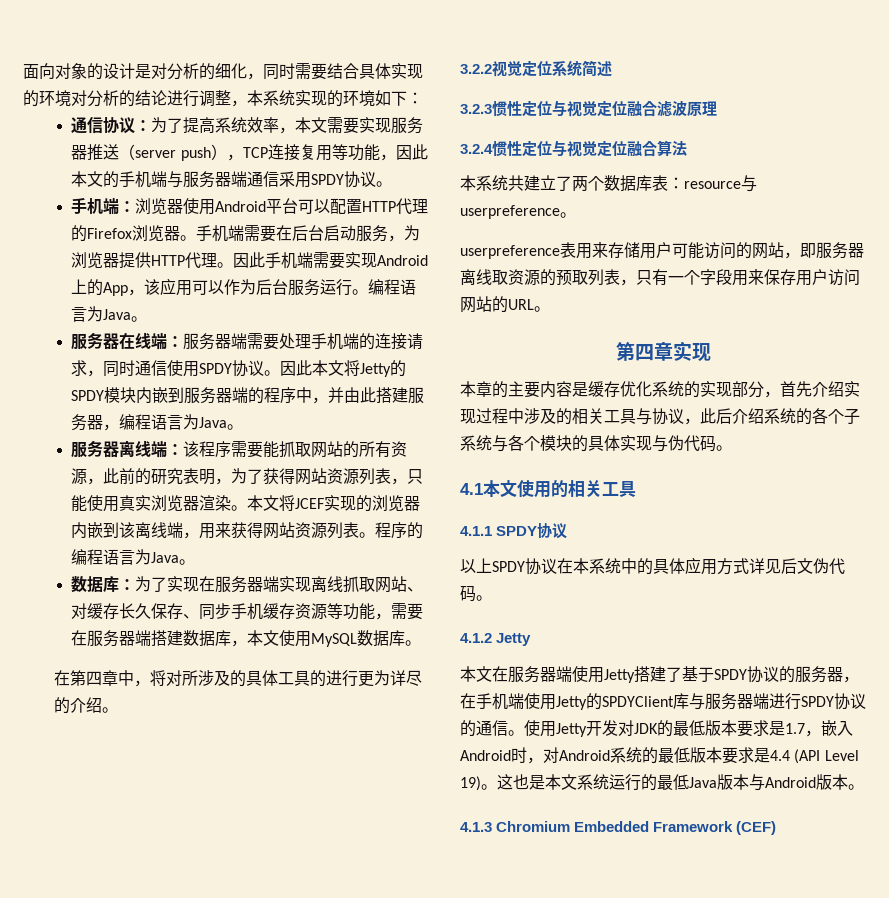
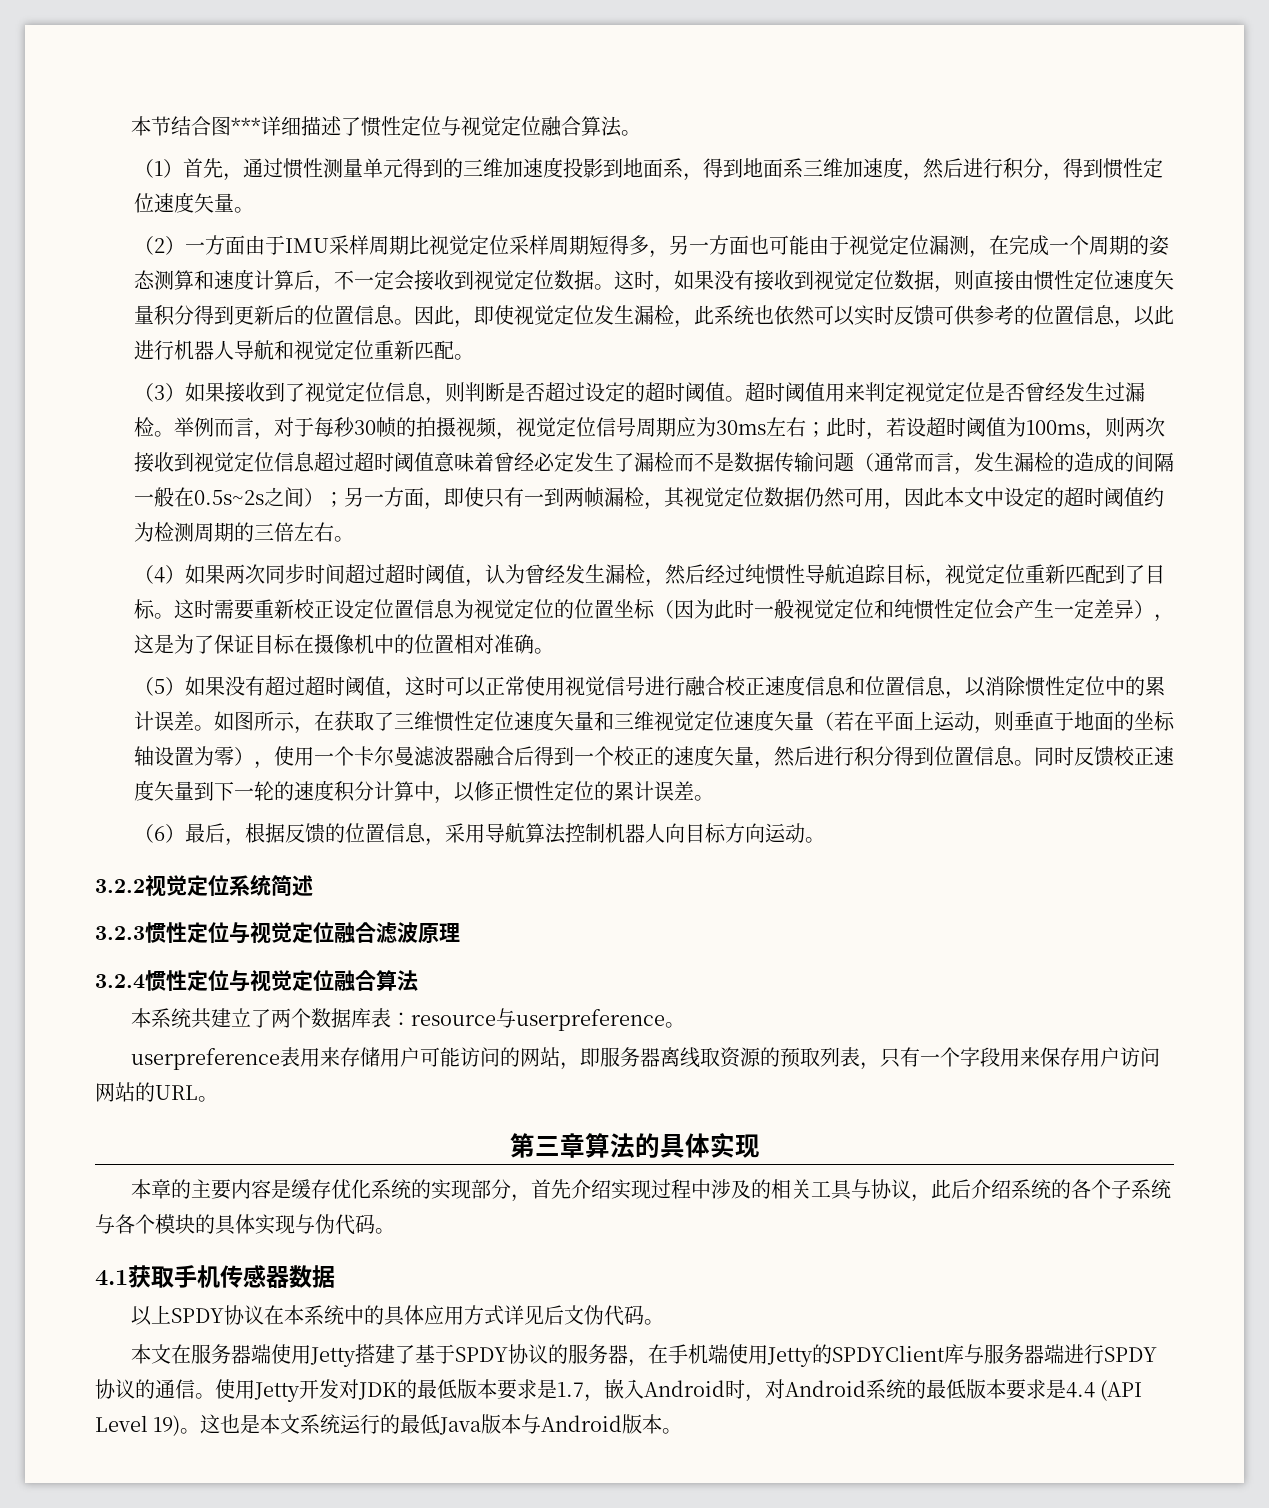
[23,63,423,80] [23,90,423,107] [71,116,424,134] [71,144,428,161] [71,171,393,188] [71,197,429,215] [71,225,421,242] [71,252,429,269] [71,278,417,296] [71,306,148,322] [71,332,424,350] [71,360,407,377] [71,387,425,404] [71,414,244,431] [71,440,408,458] [71,468,424,485] [71,495,421,512] [71,522,424,539] [71,549,196,565] [71,576,424,593] [71,603,424,620] [71,630,422,647] [53,670,422,687] [53,697,102,714] 面向对象的设计是对分析的细化，同时需要结合具体实现的环境对分析的结论进行调整，本系统实现的环境如下： // 通信协议：为了提高系统效率，本文需要实现服务器推送（server push），TCP连接复用等功能，因此本文的手机端与服务器端通信采用SPDY协议。 // 手机端：浏览器使用Android平台可以配置HTTP代理的Firefox浏览器。手机端需要在后台启动服务，为浏览器提供HTTP代理。因此手机端需要实现Android上的App，该应用可以作为后台服务运行。编程语言为Java。 // 服务器在线端：服务器端需要处理手机端的连接请求，同时通信使用SPDY协议。因此本文将Jetty的SPDY模块内嵌到服务器端的程序中，并由此搭建服务器，编程语言为Java。 // 服务器离线端：该程序需要能抓取网站的所有资源，此前的研究表明，为了获得网站资源列表，只能使用真实浏览器渲染。本文将JCEF实现的浏览器内嵌到该离线端，用来获得网站资源列表。程序的编程语言为Java。 // 数据库：为了实现在服务器端实现离线抓取网站、对缓存长久保存、同步手机缓存资源等功能，需要在服务器端搭建数据库，本文使用MySQL数据库。 // 在第四章中，将对所涉及的具体工具的进行更为详尽的介绍 -> [130,116,641,137] [133,157,1163,181] [133,192,254,213] [133,235,1169,258] [133,269,1174,293] [133,305,1174,328] [133,340,474,360] [133,382,1145,405] [133,417,1165,440] [133,452,1174,475] [133,487,1164,510] [133,522,354,542] [133,564,1165,587] [133,599,1174,622] [133,634,554,654] [133,675,1165,699] [133,710,1175,734] [133,745,1174,769] [133,780,714,804] [133,823,805,846] 本节结合图***详细描述了惯性定位与视觉定位融合算法。 // （1）首先，通过惯性测量单元得到的三维加速度投影到地面系，得到地面系三维加速度，然后进行积分，得到惯性定位速度矢量。 // （2）一方面由于IMU采样周期比视觉定位采样周期短得多，另一方面也可能由于视觉定位漏测，在完成一个周期的姿态测算和速度计算后，不一定会接收到视觉定位数据。这时，如果没有接收到视觉定位数据，则直接由惯性定位速度矢量积分得到更新后的位置信息。因此，即使视觉定位发生漏检，此系统也依然可以实时反馈可供参考的位置信息，以此进行机器人导航和视觉定位重新匹配。 // （3）如果接收到了视觉定位信息，则判断是否超过设定的超时阈值。超时阈值用来判定视觉定位是否曾经发生过漏检。举例而言，对于每秒30帧的拍摄视频，视觉定位信号周期应为30ms左右；此时，若设超时阈值为100ms，则两次接收到视觉定位信息超过超时阈值意味着曾经必定发生了漏检而不是数据传输问题（通常而言，发生漏检的造成的间隔一般在0.5s~2s之间）；另一方面，即使只有一到两帧漏检，其视觉定位数据仍然可用，因此本文中设定的超时阈值约为检测周期的三倍左右。 // （4）如果两次同步时间超过超时阈值，认为曾经发生漏检，然后经过纯惯性导航追踪目标，视觉定位重新匹配到了目标。这时需要重新校正设定位置信息为视觉定位的位置坐标（因为此时一般视觉定位和纯惯性定位会产生一定差异），这是为了保证目标在摄像机中的位置相对准确。 // （5）如果没有超过超时阈值，这时可以正常使用视觉信号进行融合校正速度信息和位置信息，以消除惯性定位中的累计误差。如图所示，在获取了三维惯性定位速度矢量和三维视觉定位速度矢量（若在平面上运动，则垂直于地面的坐标轴设置为零），使用一个卡尔曼滤波器融合后得到一个校正的速度矢量，然后进行积分得到位置信息。同时反馈校正速度矢量到下一轮的速度积分计算中，以修正惯性定位的累计误差。 // （6）最后，根据反馈的位置信息，采用导航算法控制机器人向目标方向运动
[634,342,673,361] 四章 -> [534,1133,710,1158] 三章算法的具体
[483,480,636,498] [460,523,568,539] 本文使用的相关工具 // 4.1.1 SPDY协议 -> [128,1265,335,1288] 获取手机传感器数据
[460,633,532,646] // 4.1.2 Jetty -> (664, 1322) none
[460,821,777,835] // 4.1.3 Chromium Embedded Framework (CEF) -> (683, 1431) none

